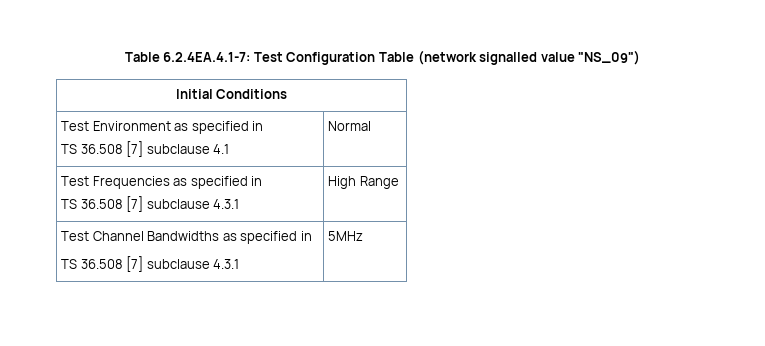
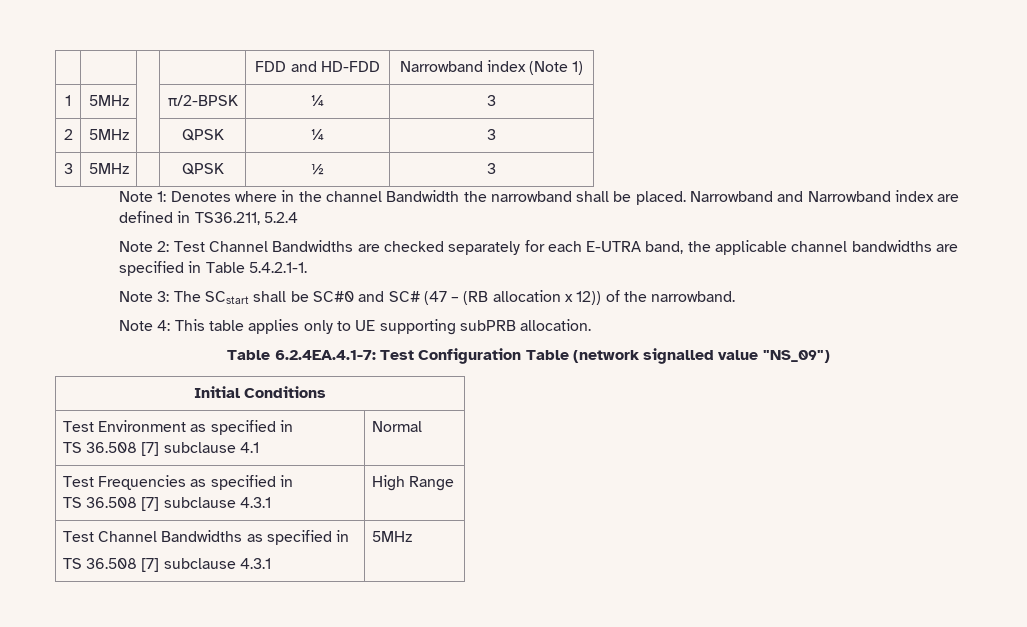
(124, 57) none -> [255,61,380,72] [399,60,584,75] [65,95,71,106] [88,95,129,106] [167,95,238,106] [311,95,324,106] [487,95,496,106] [63,129,73,140] [88,129,129,140] [181,129,224,141] [311,129,324,140] [487,129,496,140] [63,163,73,174] [88,163,129,174] [181,163,224,175] [311,164,324,175] [487,163,496,174] [118,190,960,205] [118,211,298,225] [118,240,959,255] [118,261,307,276] [118,290,736,305] [118,319,592,335] | | | | FDD and HD-FDD | Narrowband index (Note 1) // 1 | 5MHz | | π/2-BPSK | ¼ | 3 // 2 | 5MHz | | QPSK | ¼ | 3 // 3 | 5MHz | | QPSK | ½ | 3 // Note 1: Denotes where in the channel Bandwidth the narrowband shall be placed. Narrowband and Narrowband index are defined in TS36.211, 5.2.4 // Note 2: Test Channel Bandwidths are checked separately for each E-UTRA band, the applicable channel bandwidths are specified in Table 5.4.2.1-1. // Note 3: The SCstart shall be SC#0 and SC# (47 – (RB allocation x 12)) of the narrowband. // Note 4: This table applies only to UE supporting subPRB allocation. //

